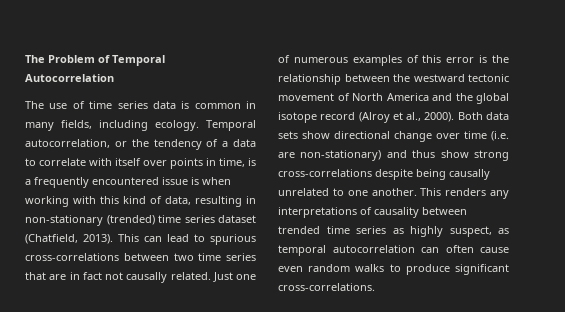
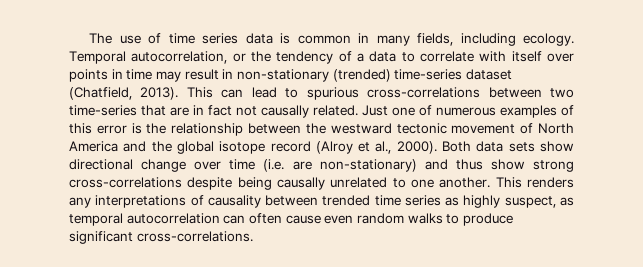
[25,55,165,66] [25,74,114,82] [25,101,44,109] The Problem of Temporal Autocorrelation // The -> [89,33,113,44] The
[219,158,256,167] [25,177,231,188] [25,196,242,207] time, is a frequently encountered issue is when working with this kind of data, resulting -> [126,69,219,82] time may result
[158,215,215,223] time series -> [394,69,463,80] time-series
[198,253,256,261] time series -> [69,105,137,116] time-series

